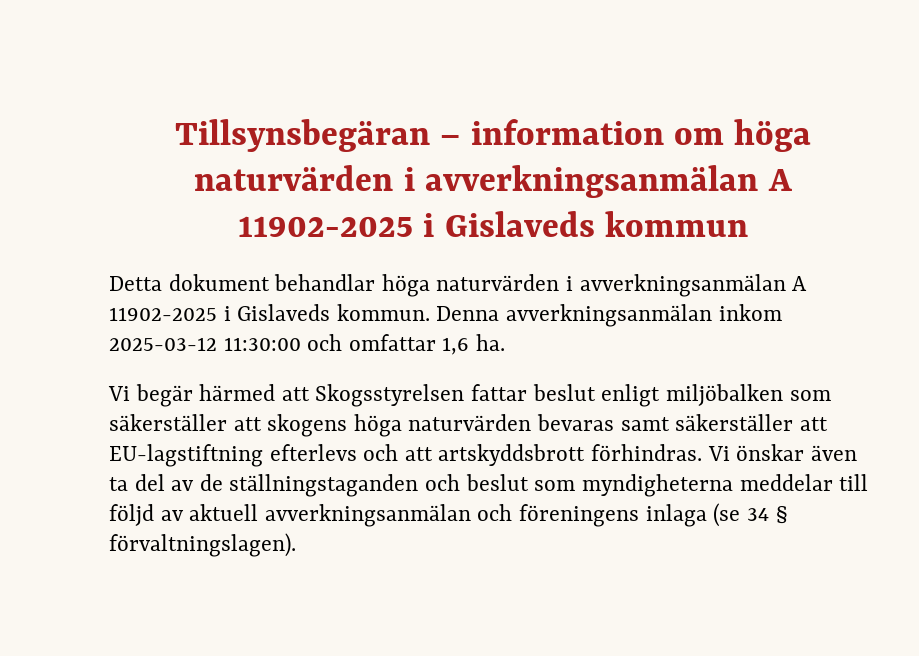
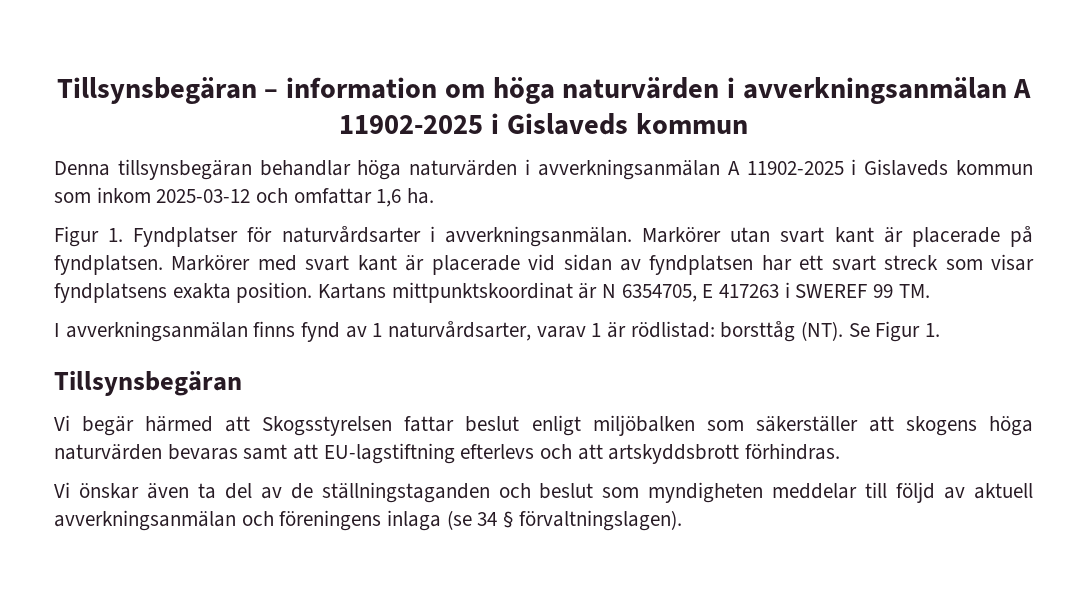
[109,274,270,291] Detta dokument -> [54,159,252,180] Denna tillsynsbegäran
[336,304,713,327] kommun. Denna avverkningsanmälan -> [956,160,1034,175] [54,192,91,203] kommun som
[223,337,301,351] 11:30:00 -> (251, 196) none
(506, 342) none -> [54,226,1034,247] [54,254,1034,275] [54,282,930,303] [54,321,941,342] [54,371,242,396] // Figur 1. Fyndplatser för naturvårdsarter i avverkningsanmälan. Markörer utan svart kant är placerade på fyndplatsen. Markörer med svart kant är placerade vid sidan av fyndplatsen har ett svart streck som visar fyndplatsens exakta position. Kartans mittpunktskoordinat är N 6354705, E 417263 i SWEREF 99 TM. // I avverkningsanmälan finns fynd av 1 naturvårdsarter, varav 1 är rödlistad: borsttåg (NT). Se Figur 1. // Tillsynsbegäran
[675,414,794,431] säkerställer -> (288, 452) none
(703, 452) none -> (841, 451) //
[581,474,733,497] myndigheterna -> [648,482,764,503] myndigheten

